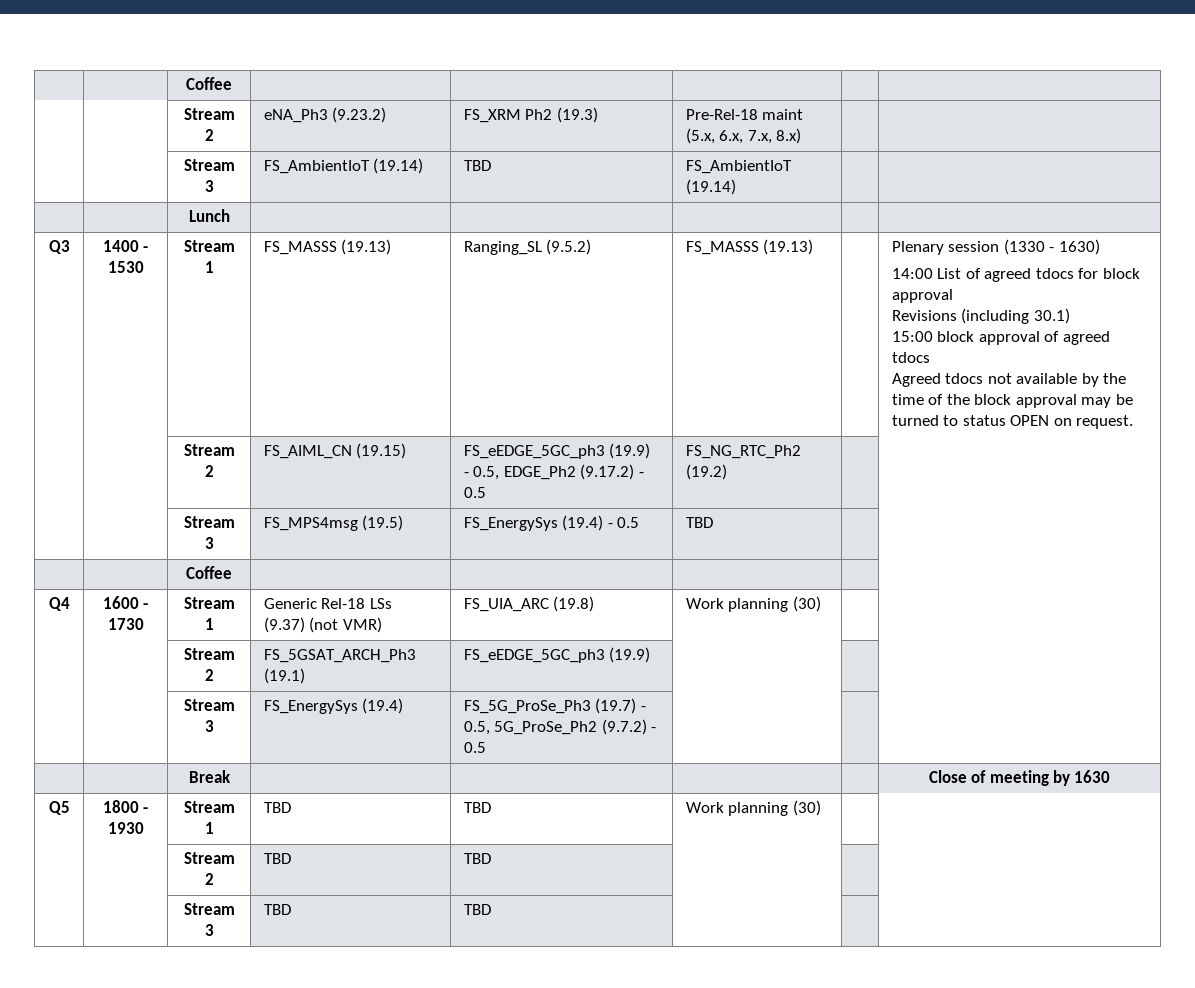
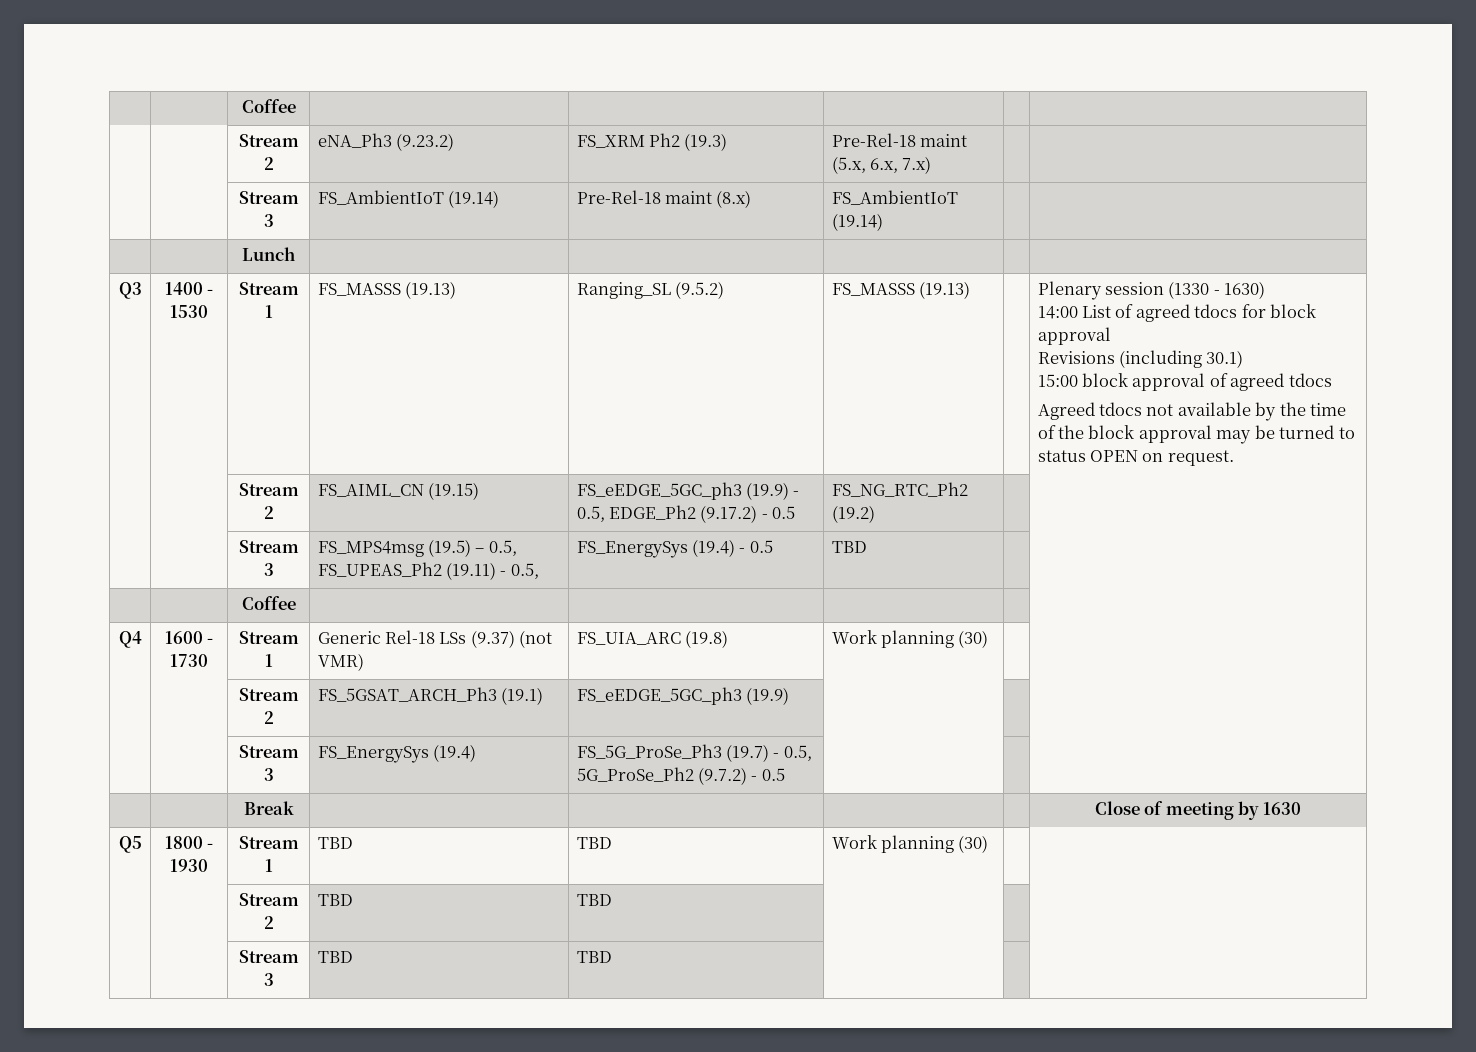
[747,128,802,144] 7.x, 8.x) -> [902,156,932,174] 7.x)
[463,160,491,171] TBD -> [576,190,752,208] Pre-Rel-18 maint (8.x)
(404, 523) none -> [475,540,517,556] [317,562,539,580] – 0.5, FS_UPEAS_Ph2 (19.11) - 0.5,

